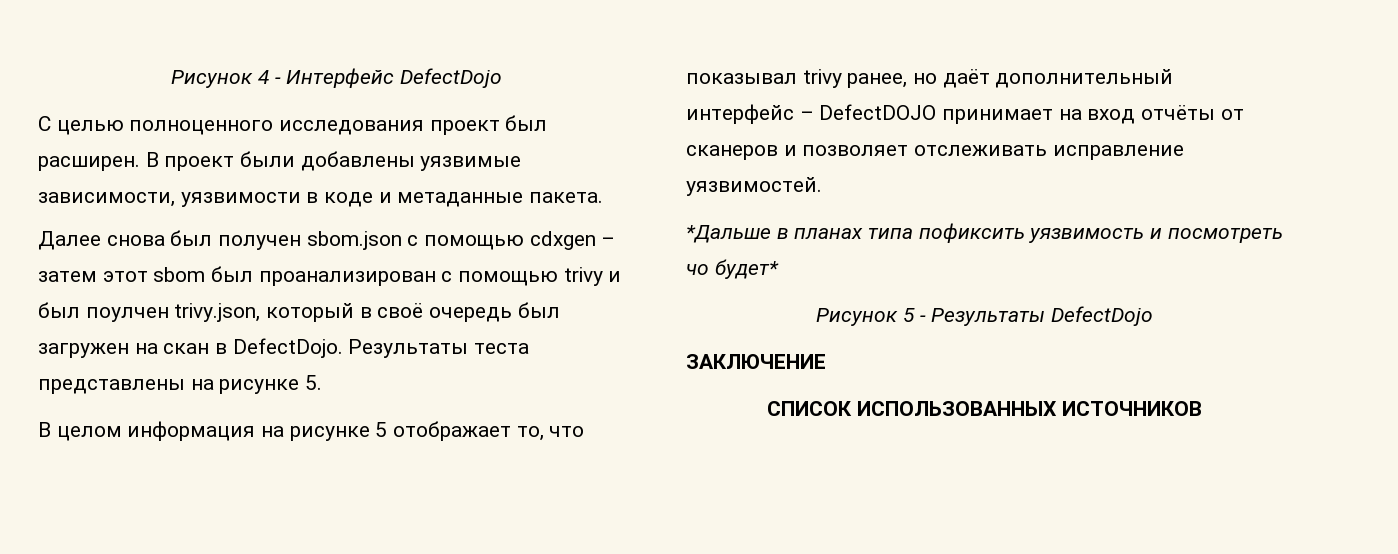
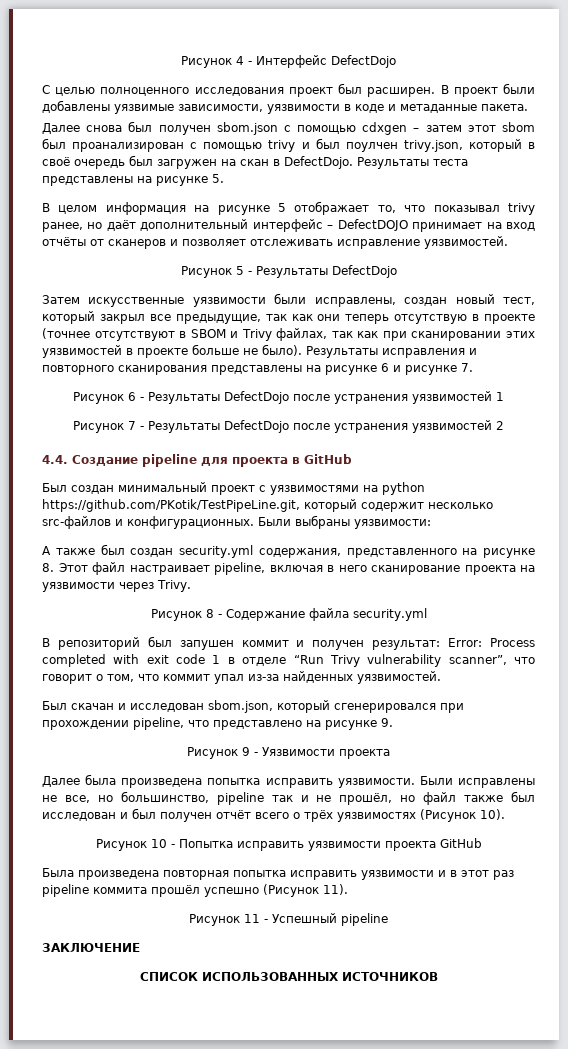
[686,223,1283,243] [686,259,779,279] // *Дальше в планах типа пофиксить уязвимость и посмотреть чо будет* -> (508, 242) none
(1153, 316) none -> [42,293,535,307] [42,311,535,324] [42,328,535,341] [42,344,477,358] [42,363,473,375] [73,391,504,404] [73,420,504,433] [42,454,352,467] [42,482,425,495] [42,499,493,512] [42,515,431,529] [42,544,535,558] [42,562,535,575] [42,580,191,592] [150,608,427,621] [42,636,536,650] [42,654,535,667] [42,671,441,684] [42,700,464,713] [42,717,393,730] [187,747,390,759] [42,774,535,788] [42,791,536,805] [42,808,505,822] [95,838,482,851] [42,868,514,880] [42,884,348,897] [189,913,388,926] // Затем искусственные уязвимости были исправлены, создан новый тест, который закрыл все предыдущие, так как они теперь отсутствую в проекте (точнее отсутствуют в SBOM и Trivy файлах, так как при сканировании этих уязвимостей в проекте больше не было). Результаты исправления и повторного сканирования представлены на рисунке 6 и рисунке 7. // Рисунок 6 - Результаты DefectDojo после устранения уязвимостей 1 // Рисунок 7 - Результаты DefectDojo после устранения уязвимостей 2 // 4.4. Создание pipeline для проекта в GitHub // Был создан минимальный проект с уязвимостями на python https://github.com/PKotik/TestPipeLine.git, который содержит несколько src-файлов и конфигурационных. Были выбраны уязвимости: // А также был создан security.yml содержания, представленного на рисунке 8. Этот файл настраивает pipeline, включая в него сканирование проекта на уязвимости через Trivy. // Рисунок 8 - Содержание файла security.yml // В репозиторий был запушен коммит и получен результат: Error: Process completed with exit code 1 в отделе “Run Trivy vulnerability scanner”, что говорит о том, что коммит упал из-за найденных уязвимостей. // Был скачан и исследован sbom.json, который сгенерировался при прохождении pipeline, что представлено на рисунке 9. // Рисунок 9 - Уязвимости проекта // Далее была произведена попытка исправить уязвимости. Были исправлены не все, но большинство, pipeline так и не прошёл, но файл также был исследован и был получен отчёт всего о трёх уязвимостях (Рисунок 10). // Рисунок 10 - Попытка исправить уязвимости проекта GitHub // Была произведена повторная попытка исправить уязвимости и в этот раз pipeline коммита прошёл успешно (Рисунок 11). // Рисунок 11 - Успешный pipeline

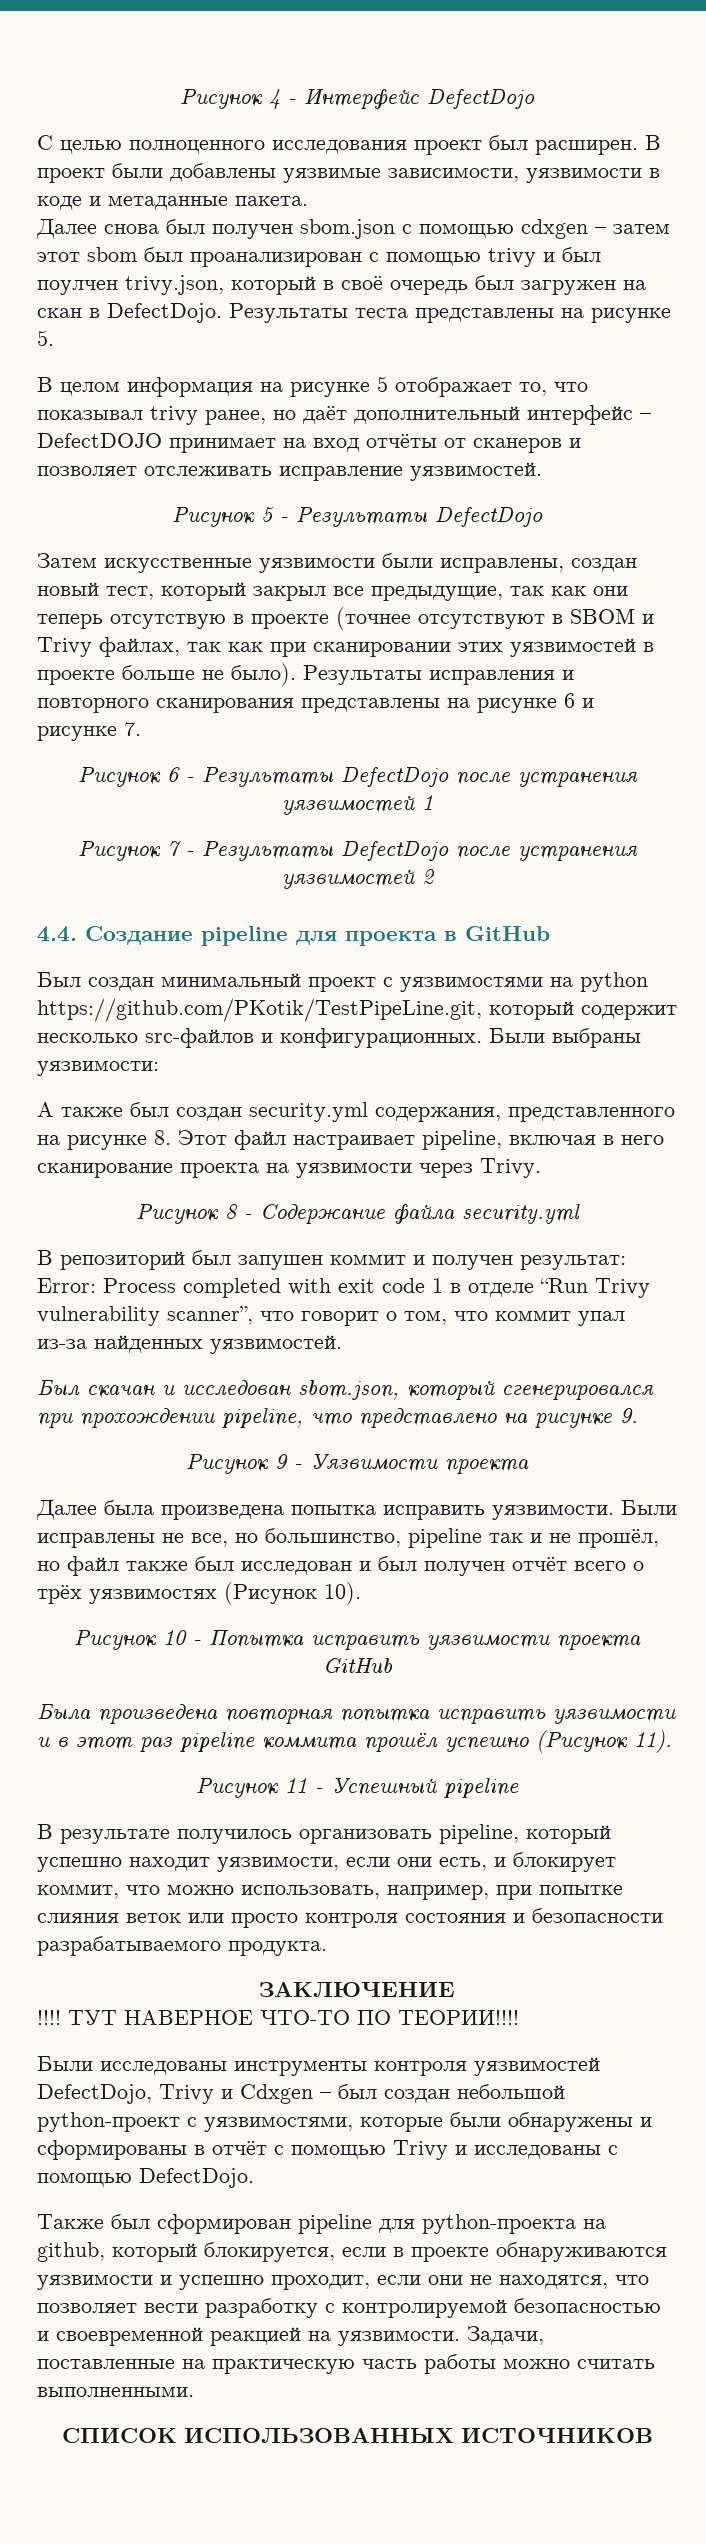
[42,943,140,952] ЗАКЛЮЧЕНИЕ -> [37,1824,611,1844] [37,1852,616,1872] [37,1885,623,1900] [37,1908,663,1928] [37,1936,327,1956] [259,1981,455,1998] [37,2010,519,2025] [37,2056,600,2076] [37,2084,565,2104] [37,2112,652,2132] [37,2140,618,2160] [37,2168,254,2188] [37,2214,606,2234] [37,2242,667,2262] [37,2275,649,2290] [37,2298,661,2318] [37,2326,544,2346] [37,2354,655,2374] [37,2387,194,2397] В результате получилось организовать pipeline, который успешно находит уязвимости, если они есть, и блокирует коммит, что можно использовать, например, при попытке слияния веток или просто контроля состояния и безопасности разрабатываемого продукта. // ЗАКЛЮЧЕНИЕ // !!!! ТУТ НАВЕРНОЕ ЧТО-ТО ПО ТЕОРИИ!!!! // Были исследованы инструменты контроля уязвимостей DefectDojo, Trivy и Cdxgen – был создан небольшой python-проект с уязвимостями, которые были обнаружены и сформированы в отчёт с помощью Trivy и исследованы с помощью DefectDojo. // Также был сформирован pipeline для python-проекта на github, который блокируется, если в проекте обнаруживаются уязвимости и успешно проходит, если они не находятся, что позволяет вести разработку с контролируемой безопасностью и своевременной реакцией на уязвимости. Задачи, поставленные на практическую часть работы можно считать выполненными.

